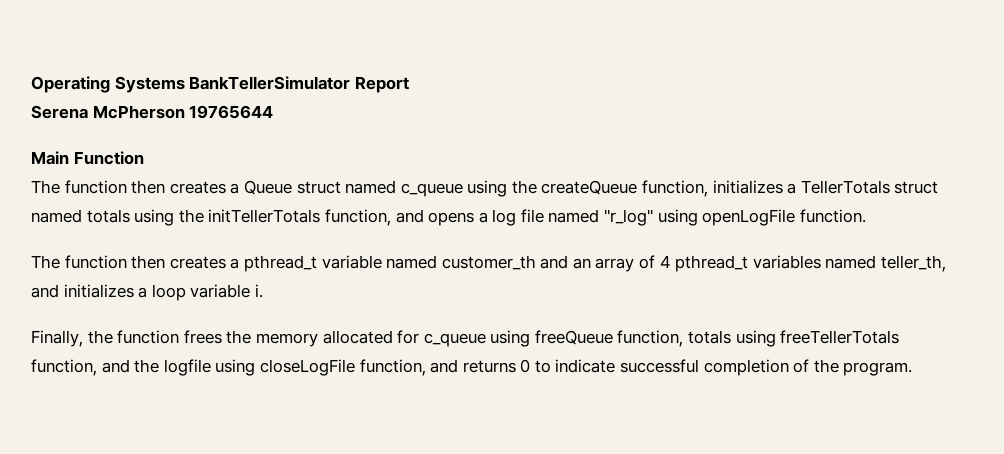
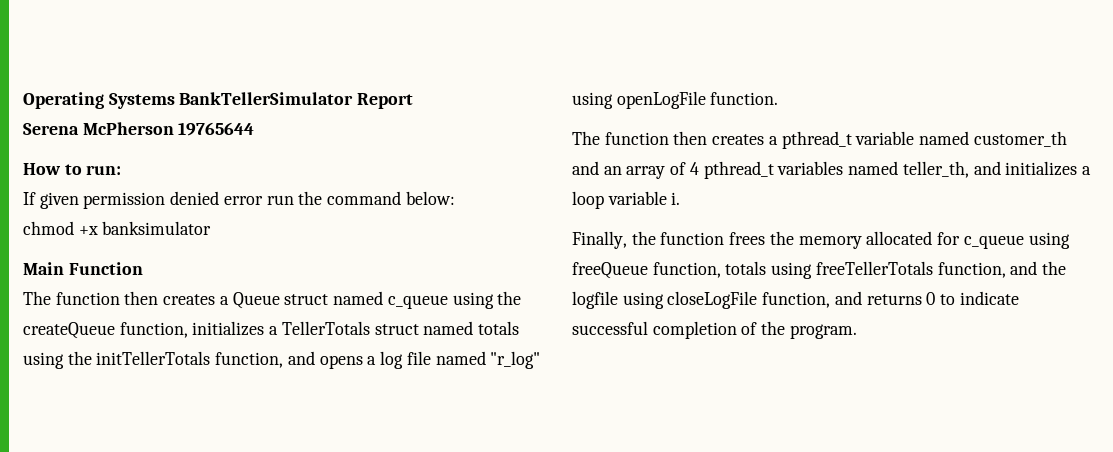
(274, 112) none -> [23,163,122,175] [23,191,455,209] [23,221,212,235] // How to run: // If given permission denied error run the command below: // chmod +x banksimulator

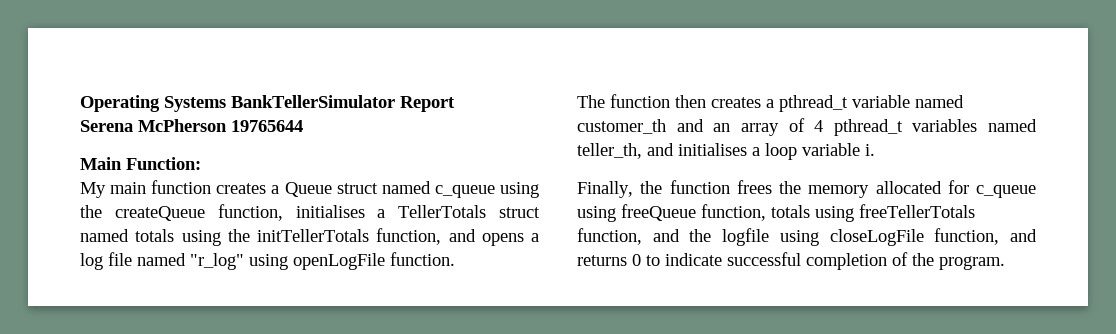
[23,163,122,175] [23,191,455,209] [23,221,212,235] [23,262,143,275] [23,291,159,305] How to run: // If given permission denied error run the command below: // chmod +x banksimulator // Main Function // The function then -> [80,157,201,170] [80,180,212,198] Main Function: // My main function
[192,321,265,336] initializes -> [295,205,365,218] initialises
[1005,161,1078,176] initializes -> [678,143,747,156] initialises

